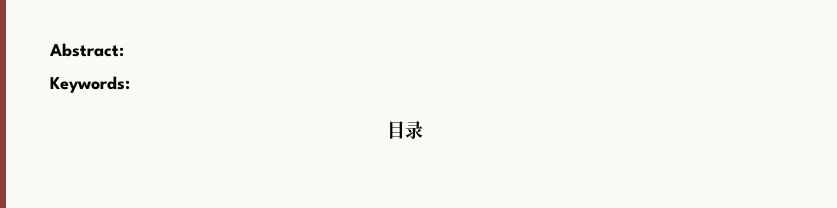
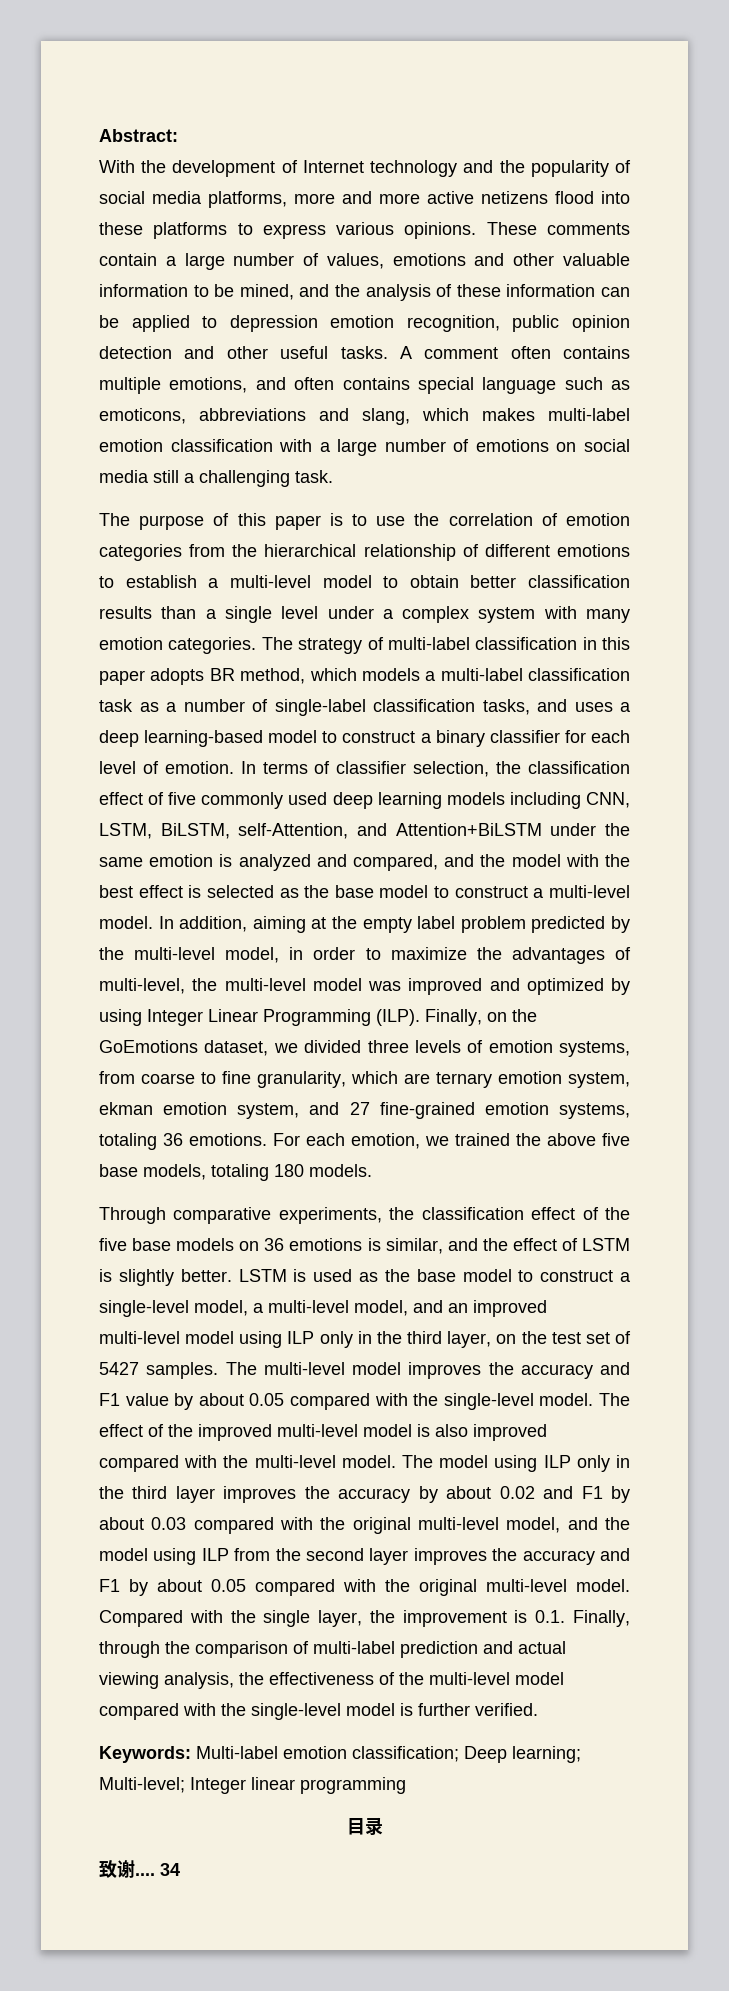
[50,76,130,93] [387,121,423,139] Keywords: // 目录 -> [99,160,631,177] [99,191,630,208] [99,222,630,239] [99,253,630,270] [99,284,631,301] [99,315,630,332] [99,346,630,359] [99,377,630,394] [99,408,630,425] [99,439,630,456] [99,470,333,487] [99,513,630,530] [99,544,631,561] [99,575,630,588] [99,606,630,623] [99,637,630,654] [99,668,630,685] [99,699,631,716] [99,730,630,747] [99,761,630,777] [99,792,630,809] [99,823,630,839] [99,854,630,871] [99,885,630,898] [99,916,631,933] [99,947,631,964] [99,978,630,995] [99,1009,537,1026] [99,1040,630,1057] [99,1071,630,1088] [99,1102,630,1119] [99,1133,630,1150] [99,1164,372,1181] [99,1207,631,1224] [99,1238,630,1254] [99,1269,631,1286] [99,1300,547,1317] [99,1331,631,1348] [99,1362,630,1379] [99,1393,631,1410] [99,1424,547,1441] [99,1455,630,1472] [99,1486,630,1503] [99,1517,630,1534] [99,1548,630,1565] [99,1579,630,1596] [99,1610,630,1627] [99,1641,566,1658] [99,1672,564,1689] [99,1703,538,1720] [99,1746,581,1763] [99,1777,406,1794] [346,1817,383,1836] [99,1860,180,1878] With the development of Internet technology and the popularity of social media platforms, more and more active netizens flood into these platforms to express various opinions. These comments contain a large number of values, emotions and other valuable information to be mined, and the analysis of these information can be applied to depression emotion recognition, public opinion detection and other useful tasks. A comment often contains multiple emotions, and often contains special language such as emoticons, abbreviations and slang, which makes multi-label emotion classification with a large number of emotions on social media still a challenging task. // The purpose of this paper is to use the correlation of emotion categories from the hierarchical relationship of different emotions to establish a multi-level model to obtain better classification results than a single level under a complex system with many emotion categories. The strategy of multi-label classification in this paper adopts BR method, which models a multi-label classification task as a number of single-label classification tasks, and uses a deep learning-based model to construct a binary classifier for each level of emotion. In terms of classifier selection, the classification effect of five commonly used deep learning models including CNN, LSTM, BiLSTM, self-Attention, and Attention+BiLSTM under the same emotion is analyzed and compared, and the model with the best effect is selected as the base model to construct a multi-level model. In addition, aiming at the empty label problem predicted by the multi-level model, in order to maximize the advantages of multi-level, the multi-level model was improved and optimized by using Integer Linear Programming (ILP). Finally, on the GoEmotions dataset, we divided three levels of emotion systems, from coarse to fine granularity, which are ternary emotion system, ekman emotion system, and 27 fine-grained emotion systems, totaling 36 emotions. For each emotion, we trained the above five base models, totaling 180 models. // Through comparative experiments, the classification effect of the five base models on 36 emotions is similar, and the effect of LSTM is slightly better. LSTM is used as the base model to construct a single-level model, a multi-level model, and an improved multi-level model using ILP only in the third layer, on the test set of 5427 samples. The multi-level model improves the accuracy and F1 value by about 0.05 compared with the single-level model. The effect of the improved multi-level model is also improved compared with the multi-level model. The model using ILP only in the third layer improves the accuracy by about 0.02 and F1 by about 0.03 compared with the original multi-level model, and the model using ILP from the second layer improves the accuracy and F1 by about 0.05 compared with the original multi-level model. Compared with the single layer, the improvement is 0.1. Finally, through the comparison of multi-label prediction and actual viewing analysis, the effectiveness of the multi-level model compared with the single-level model is further verified. // Keywords: Multi-label emotion classification; Deep learning; Multi-level; Integer linear programming // 目录 // 致谢.... 34

